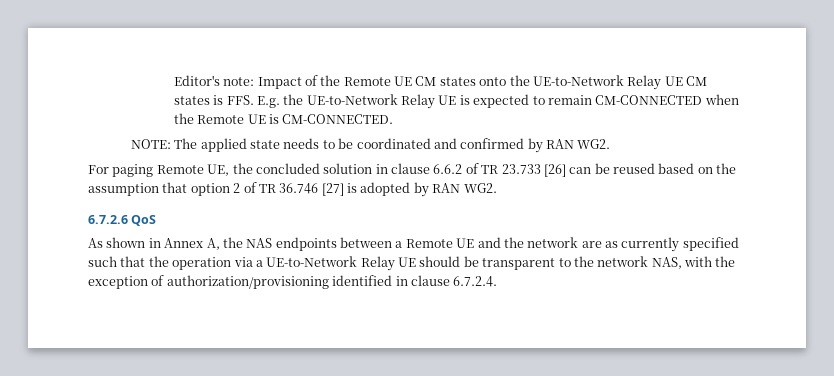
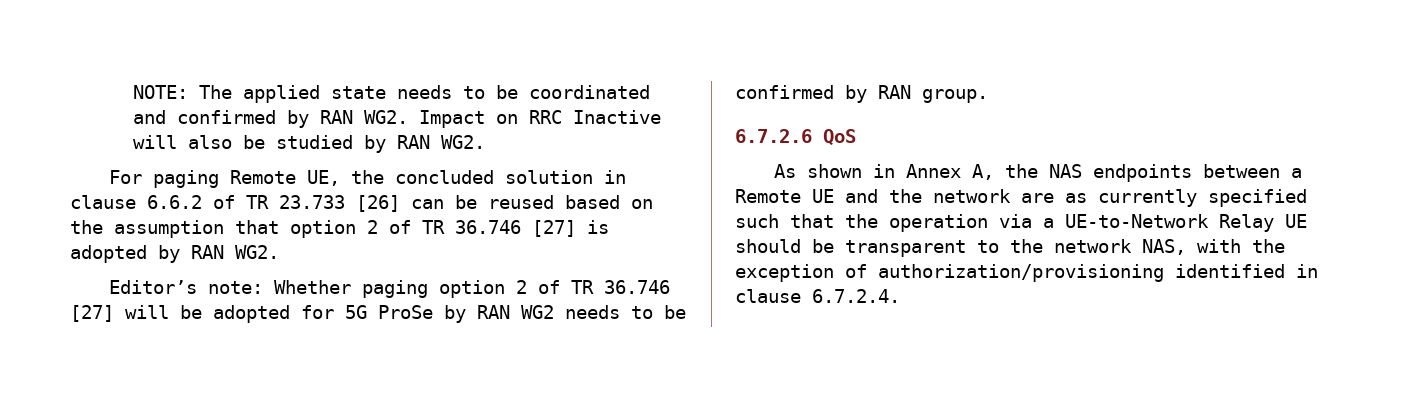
[173,75,708,90] [173,94,739,109] [173,113,394,124] Editor's note: Impact of the Remote UE CM states onto the UE-to-Network Relay UE CM states is FFS. E.g. the UE-to-Network Relay UE is expected to remain CM-CONNECTED when the Remote UE is CM-CONNECTED. // -> (132, 92) none
(611, 144) none -> [418,110,661,128] [132,135,485,153] Impact on RRC Inactive will also be studied by RAN WG2.
(497, 188) none -> [108,280,670,298] [70,305,686,323] [735,85,988,103] // Editor’s note: Whether paging option 2 of TR 36.746 [27] will be adopted for 5G ProSe by RAN WG2 needs to be confirmed by RAN group.

